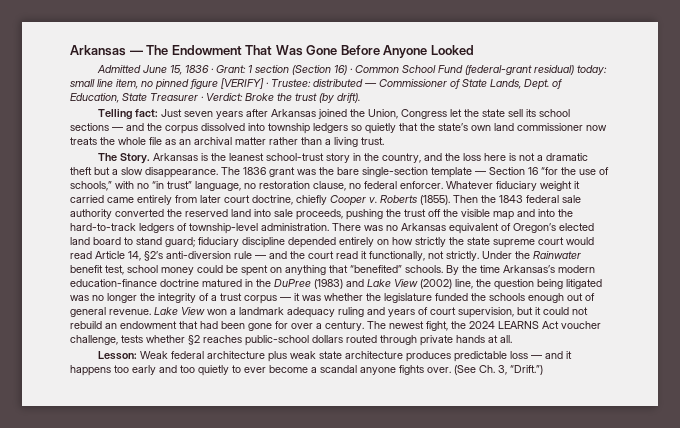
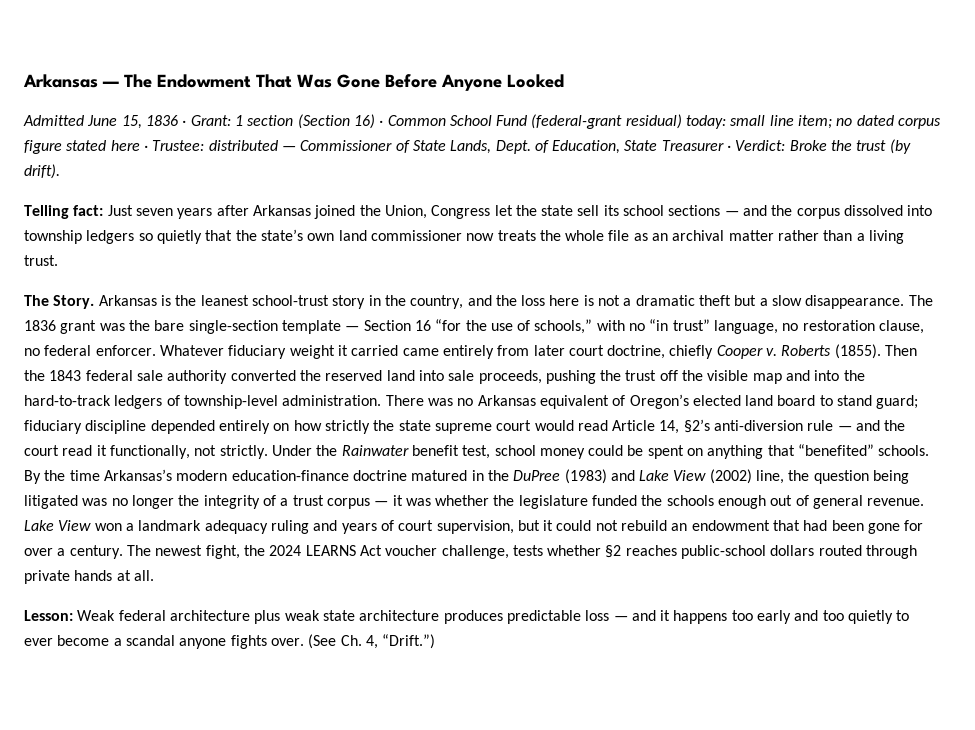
[116,78,264,90] item, no pinned figure [VERIFY] -> [798,115,942,129] [24,140,140,154] item; no dated corpus figure stated here
[498,365,507,375] 3, -> [365,635,378,649] 4,

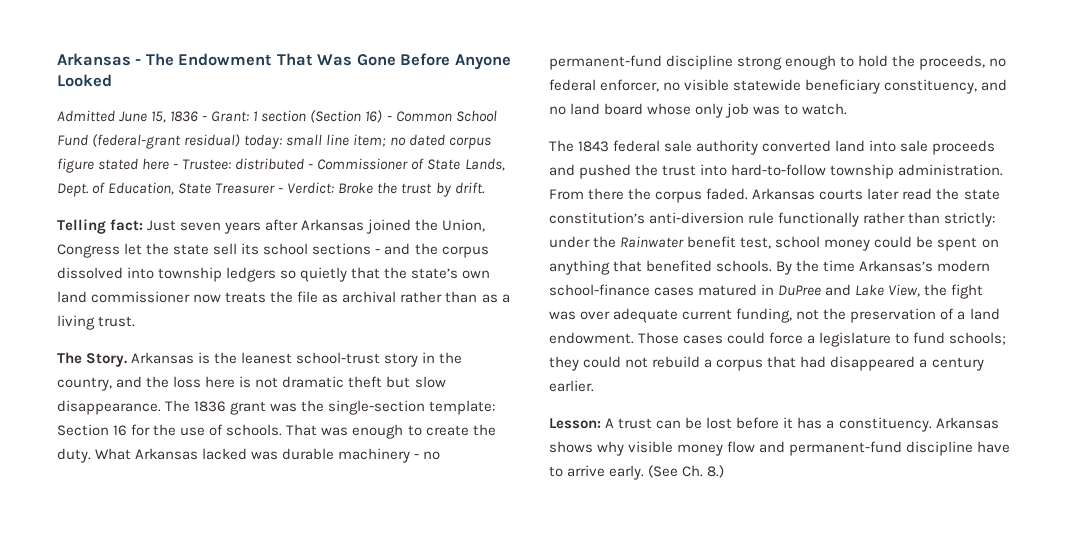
[23,74,119,88] Arkansas — -> [57,53,142,66] Arkansas -
[182,120,187,126] · -> [202,116,208,121] -
[379,120,384,126] · -> [386,116,392,121] -
[143,145,148,151] · -> [173,164,179,169] -
[281,146,296,151] — -> [308,164,314,169] -
[727,145,732,151] · -> [278,188,284,193] -
[889,139,911,154] [24,164,60,179] (by drift). -> [435,182,485,197] by drift.
[724,211,739,216] — -> [375,249,381,254] -
[565,230,605,241] whole -> (294, 297) none
[652,230,853,241] an archival matter rather than -> [342,291,498,303] archival rather than as
[623,298,632,306] a -> (279, 382) none
[759,298,768,306] a -> (411, 382) none
[154,320,360,334] bare single-section template — -> [328,400,496,415] single-section template:
[435,319,462,331] “for -> [131,424,151,436] for
[534,319,925,334] [24,344,918,359] [24,370,45,381] schools,” with no “in trust” language, no restoration clause, no federal enforcer. Whatever fiduciary weight it carried came entirely from later court doctrine, chiefly Cooper v. Roberts (1855). Then the -> [226,424,496,439] [57,448,441,463] [549,55,1007,70] [549,79,1008,94] [549,103,848,118] [549,140,574,152] schools. That was enough to create the duty. What Arkansas lacked was durable machinery - no permanent-fund discipline strong enough to hold the proceeds, no federal enforcer, no visible statewide beneficiary constituency, and no land board whose only job was to watch. // The
[299,370,383,381] the reserved -> (832, 146) none
[478,370,865,384] [24,394,919,409] [24,419,906,434] [24,445,312,459] proceeds, pushing the trust off the visible map and into the hard-to-track ledgers of township-level administration. There was no Arkansas equivalent of Oregon’s elected land board to stand guard; fiduciary discipline depended entirely on how strictly the state supreme court would read Article 14, §2’s anti-diversion rule — and the court read it functionally, not strictly. Under -> [932,140,996,155] [549,164,1004,179] [549,188,1000,203] [549,212,996,227] [549,236,590,248] proceeds and pushed the trust into hard-to-follow township administration. From there the corpus faded. Arkansas courts later read the state constitution’s anti-diversion rule functionally rather than strictly: under
[798,444,875,456] “benefited” -> [646,260,713,272] benefited
[231,469,910,484] [24,495,925,509] [24,520,924,534] [24,545,918,559] [24,570,154,584] [24,610,910,624] [24,634,436,649] education-finance doctrine matured in the DuPree (1983) and Lake View (2002) line, the question being litigated was no longer the integrity of a trust corpus — it was whether the legislature funded the schools enough out of general revenue. Lake View won a landmark adequacy ruling and years of court supervision, but it could not rebuild an endowment that had been gone for over a century. The newest fight, the 2024 LEARNS Act voucher challenge, tests whether §2 reaches public-school dollars routed through private hands at all. // Lesson: Weak federal architecture plus weak state architecture produces predictable loss — and it happens too early and too quietly to ever become a scandal anyone fights over. (See Ch. 4, “Drift.”) -> [549,284,984,299] [549,308,1000,323] [549,332,1007,347] [549,356,984,371] [549,380,594,392] [549,417,999,432] [549,441,1011,456] [549,465,725,480] school-finance cases matured in DuPree and Lake View, the fight was over adequate current funding, not the preservation of a land endowment. Those cases could force a legislature to fund schools; they could not rebuild a corpus that had disappeared a century earlier. // Lesson: A trust can be lost before it has a constituency. Arkansas shows why visible money flow and permanent-fund discipline have to arrive early. (See Ch. 8.)

